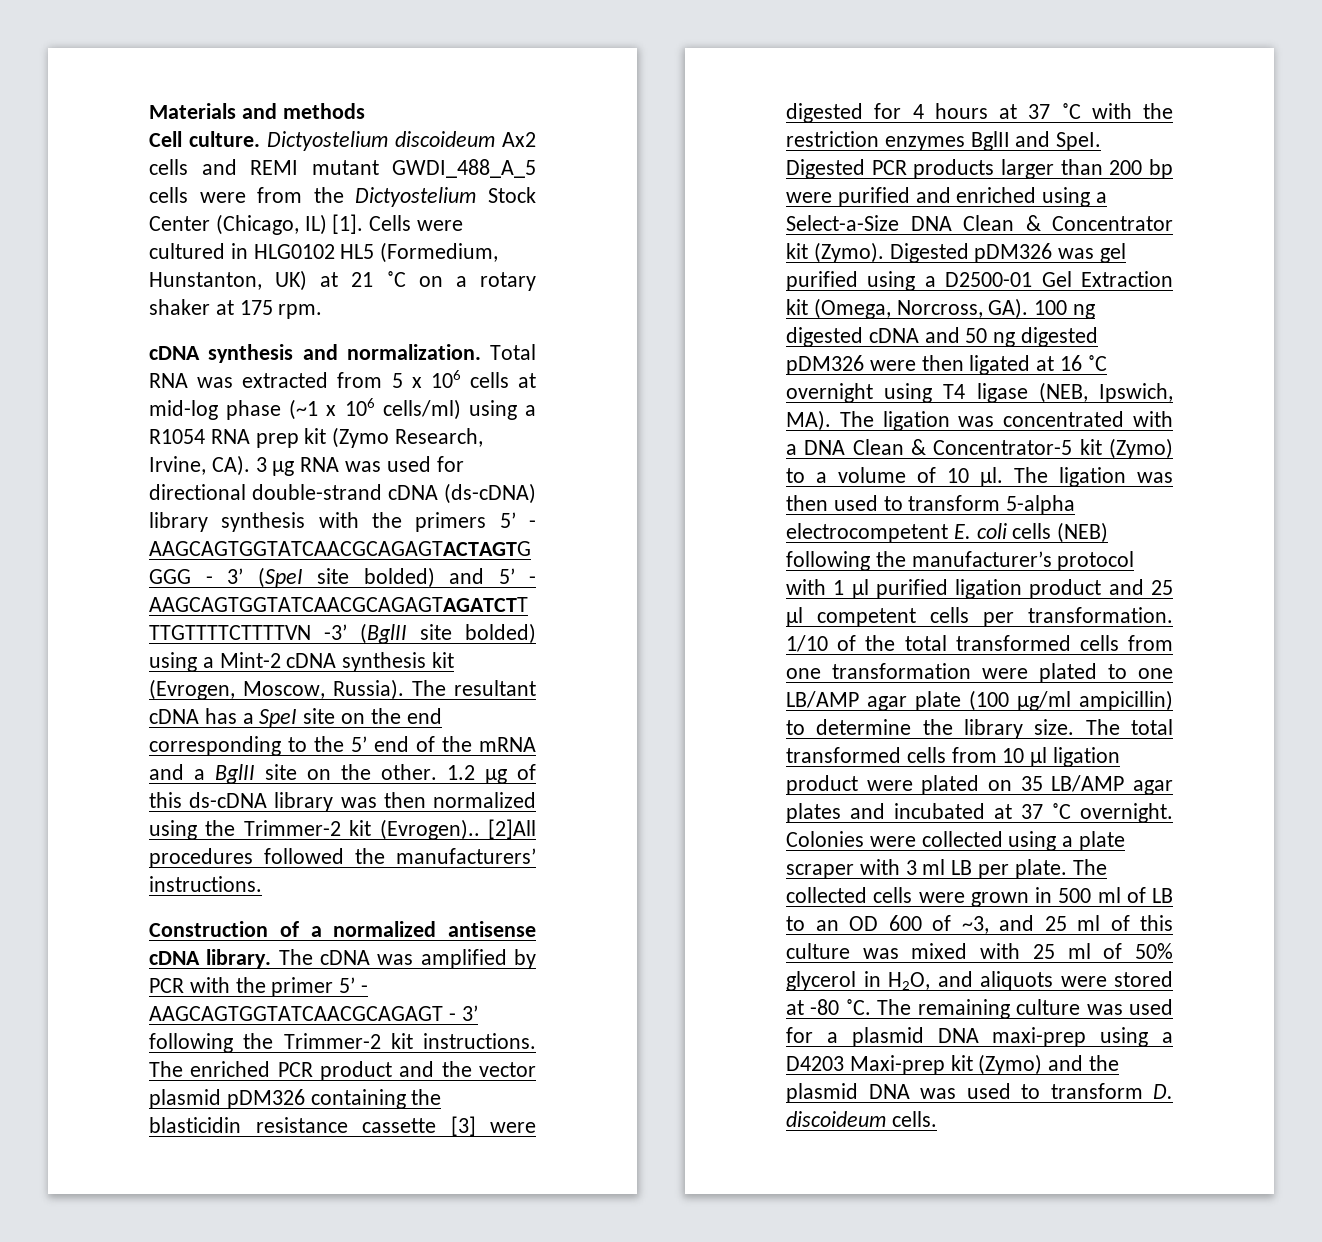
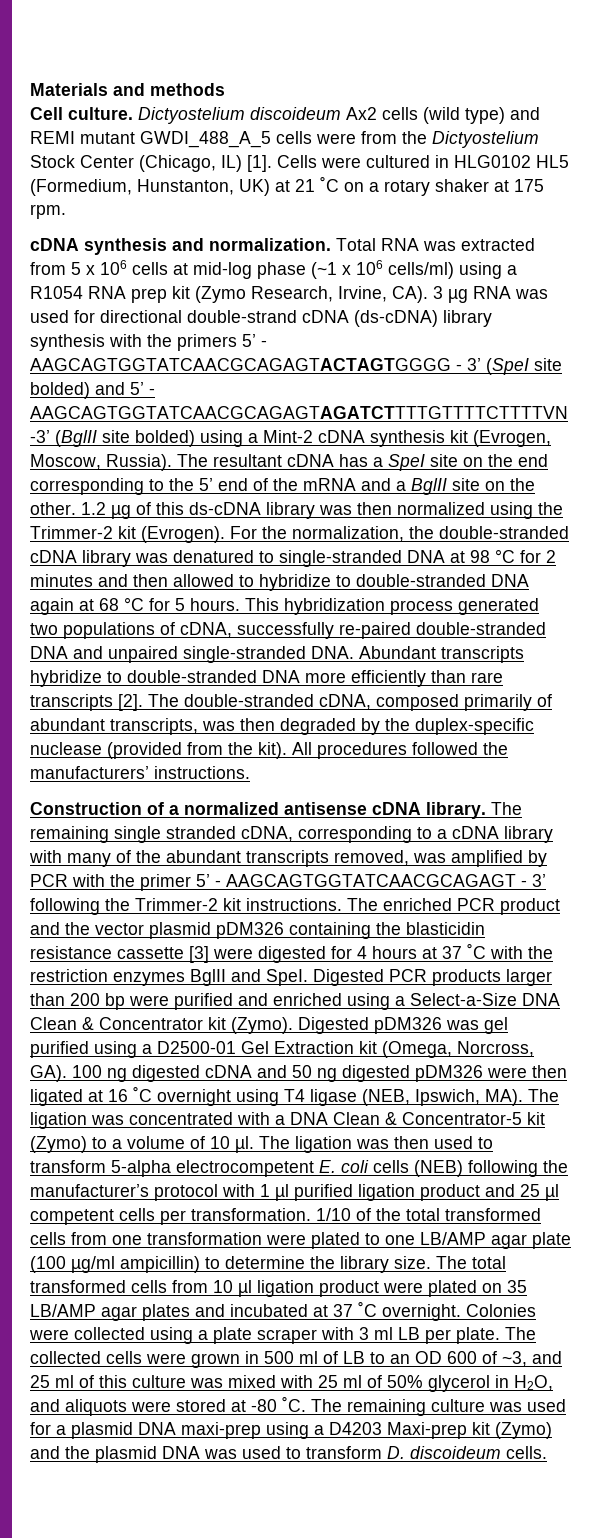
(188, 167) none -> [423,107,505,124] (wild type)
[379,819,536,840] (Evrogen).. [2]All -> [141,526,569,543] [30,549,556,567] [30,574,529,591] [30,597,539,615] [30,622,546,639] [30,646,524,663] [30,670,503,687] [30,694,552,711] [30,718,534,735] [30,742,312,759] (Evrogen). For the normalization, the double-stranded cDNA library was denatured to single-stranded DNA at 98 °C for 2 minutes and then allowed to hybridize to double-stranded DNA again at 68 °C for 5 hours. This hybridization process generated two populations of cDNA, successfully re-paired double-stranded DNA and unpaired single-stranded DNA. Abundant transcripts hybridize to double-stranded DNA more efficiently than rare transcripts [2]. The double-stranded cDNA, composed primarily of abundant transcripts, was then degraded by the duplex-specific nuclease (provided from the kit). All
[320,950,370,965] cDNA -> [30,826,553,843] [29,850,409,867] remaining single stranded cDNA, corresponding to a cDNA library with many of the abundant transcripts removed,

